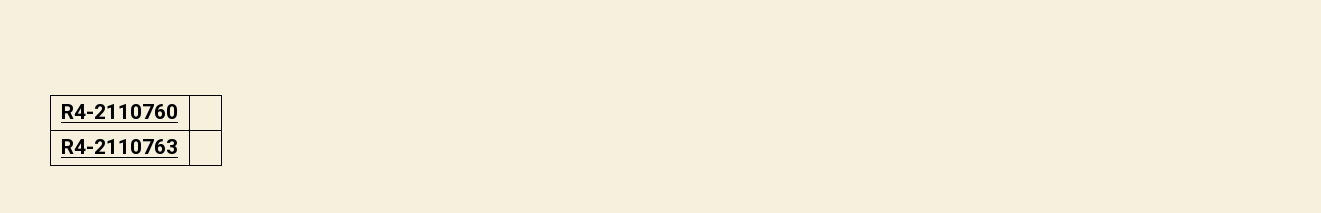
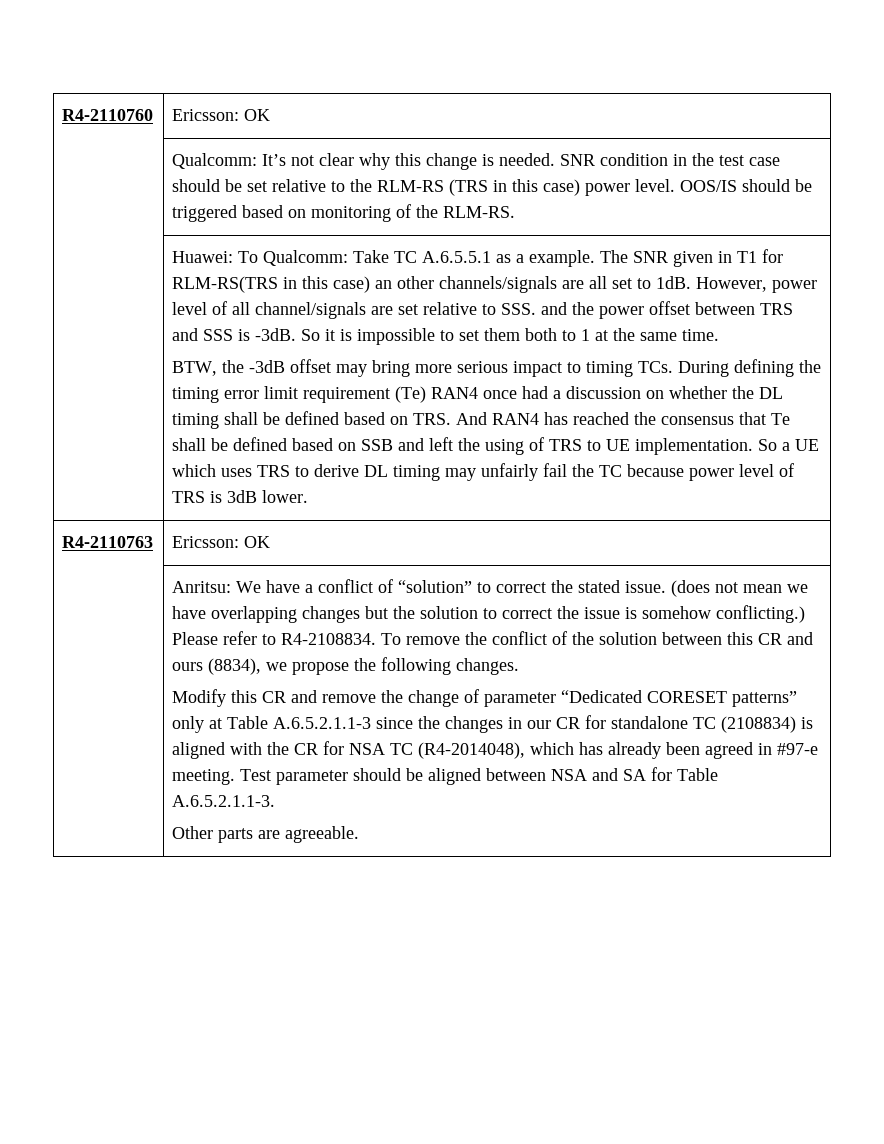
[60,139,178,154] // R4-2110763 | -> [172,109,271,121] [172,153,781,170] [172,179,813,196] [172,204,516,222] [172,249,784,267] [172,276,818,293] [172,301,794,319] [172,328,720,345] [172,359,822,377] [172,386,784,403] [172,411,791,429] [172,437,820,455] [172,463,795,481] [172,490,309,503] [62,536,154,548] [172,536,271,548] [172,579,809,597] [172,605,806,623] [172,631,814,645] [172,657,520,675] [172,689,798,707] [172,715,814,733] [172,741,819,759] [172,767,719,785] [172,795,276,807] [172,826,360,843] Ericsson: OK // | Qualcomm: It’s not clear why this change is needed. SNR condition in the test case should be set relative to the RLM-RS (TRS in this case) power level. OOS/IS should be triggered based on monitoring of the RLM-RS. // | Huawei: To Qualcomm: Take TC A.6.5.5.1 as a example. The SNR given in T1 for RLM-RS(TRS in this case) an other channels/signals are all set to 1dB. However, power level of all channel/signals are set relative to SSS. and the power offset between TRS and SSS is -3dB. So it is impossible to set them both to 1 at the same time. // BTW, the -3dB offset may bring more serious impact to timing TCs. During defining the timing error limit requirement (Te) RAN4 once had a discussion on whether the DL timing shall be defined based on TRS. And RAN4 has reached the consensus that Te shall be defined based on SSB and left the using of TRS to UE implementation. So a UE which uses TRS to derive DL timing may unfairly fail the TC because power level of TRS is 3dB lower. // R4-2110763 | Ericsson: OK // | Anritsu: We have a conflict of “solution” to correct the stated issue. (does not mean we have overlapping changes but the solution to correct the issue is somehow conflicting.) Please refer to R4-2108834. To remove the conflict of the solution between this CR and ours (8834), we propose the following changes. // Modify this CR and remove the change of parameter “Dedicated CORESET patterns” only at Table A.6.5.2.1.1-3 since the changes in our CR for standalone TC (2108834) is aligned with the CR for NSA TC (R4-2014048), which has already been agreed in #97-e meeting. Test parameter should be aligned between NSA and SA for Table A.6.5.2.1.1-3. // Other parts are agreeable.

